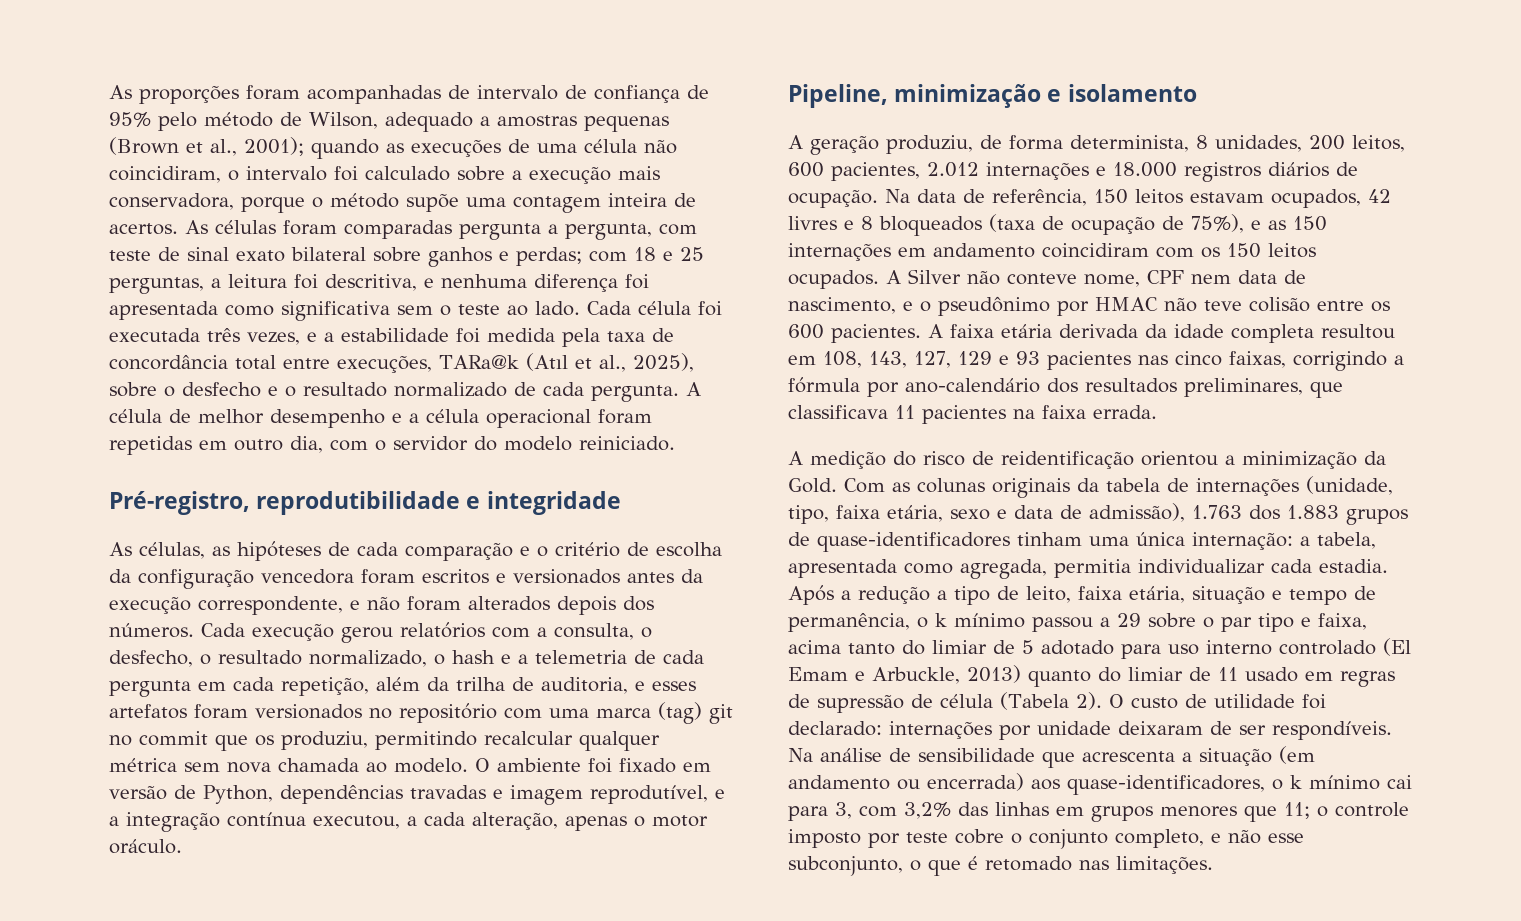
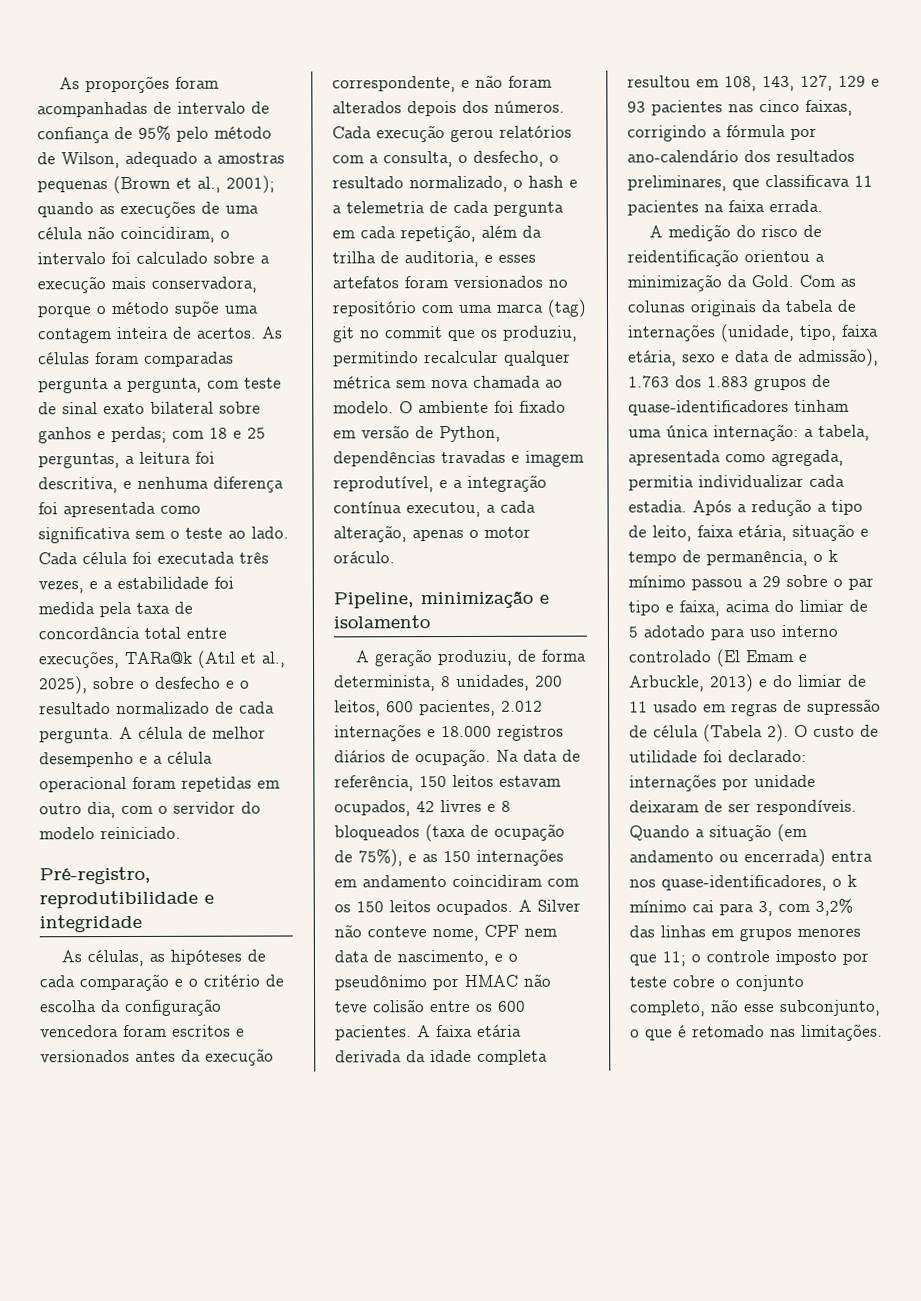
[848,643,895,655] tanto -> (770, 606) none
[1028,670,1091,687] quanto -> [759,679,768,688] e
[788,748,1175,768] Na análise de sensibilidade que acrescenta -> [629,825,690,841] Quando
[1031,779,1060,790] aos -> [831,850,873,862] [629,879,656,888] entra nos
[1211,833,1221,843] e -> (706, 1008) none

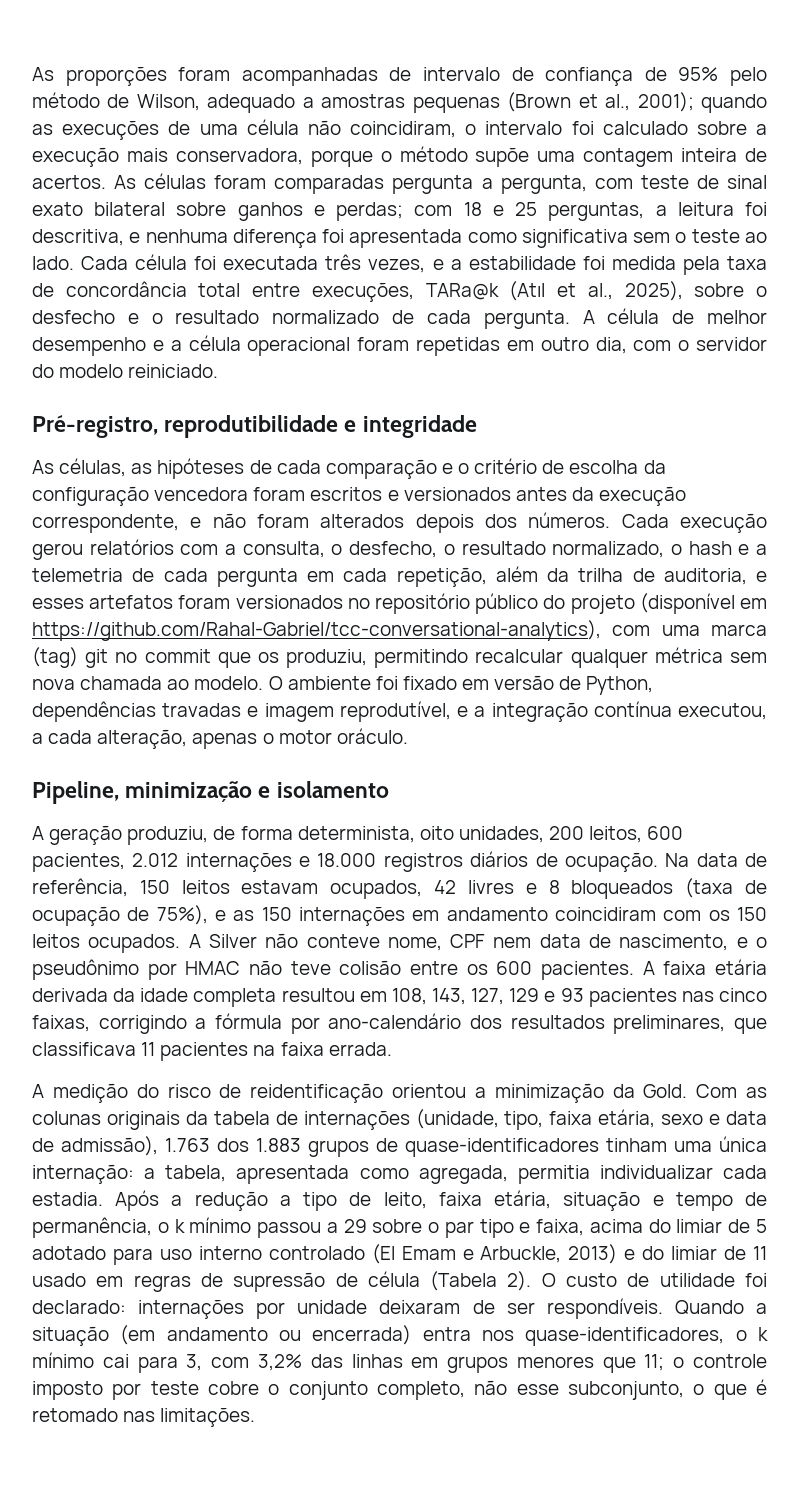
(417, 309) none -> [475,593,768,614] [32,620,601,641] público do projeto (disponível em https://github.com/Rahal-Gabriel/tcc-conversational-analytics),
[441,676,451,688] 8 -> [419,826,454,840] oito

